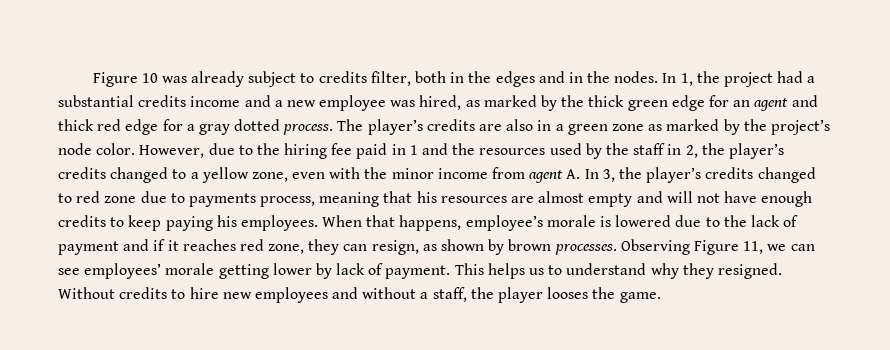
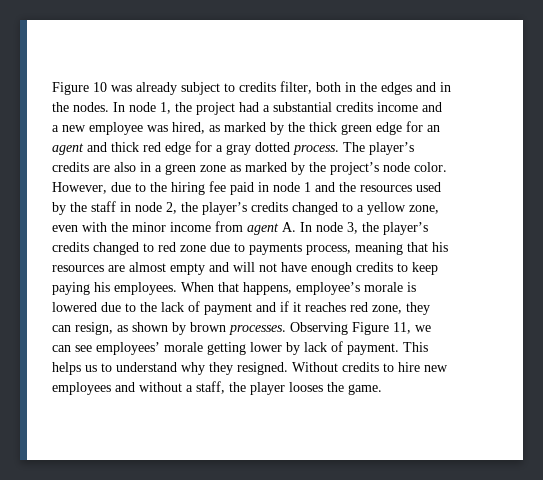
(677, 78) none -> [129,102,156,112] node
(406, 149) none -> [273,182,300,192] node
(682, 149) none -> [135,202,162,212] node
(599, 174) none -> [316,222,343,232] node

